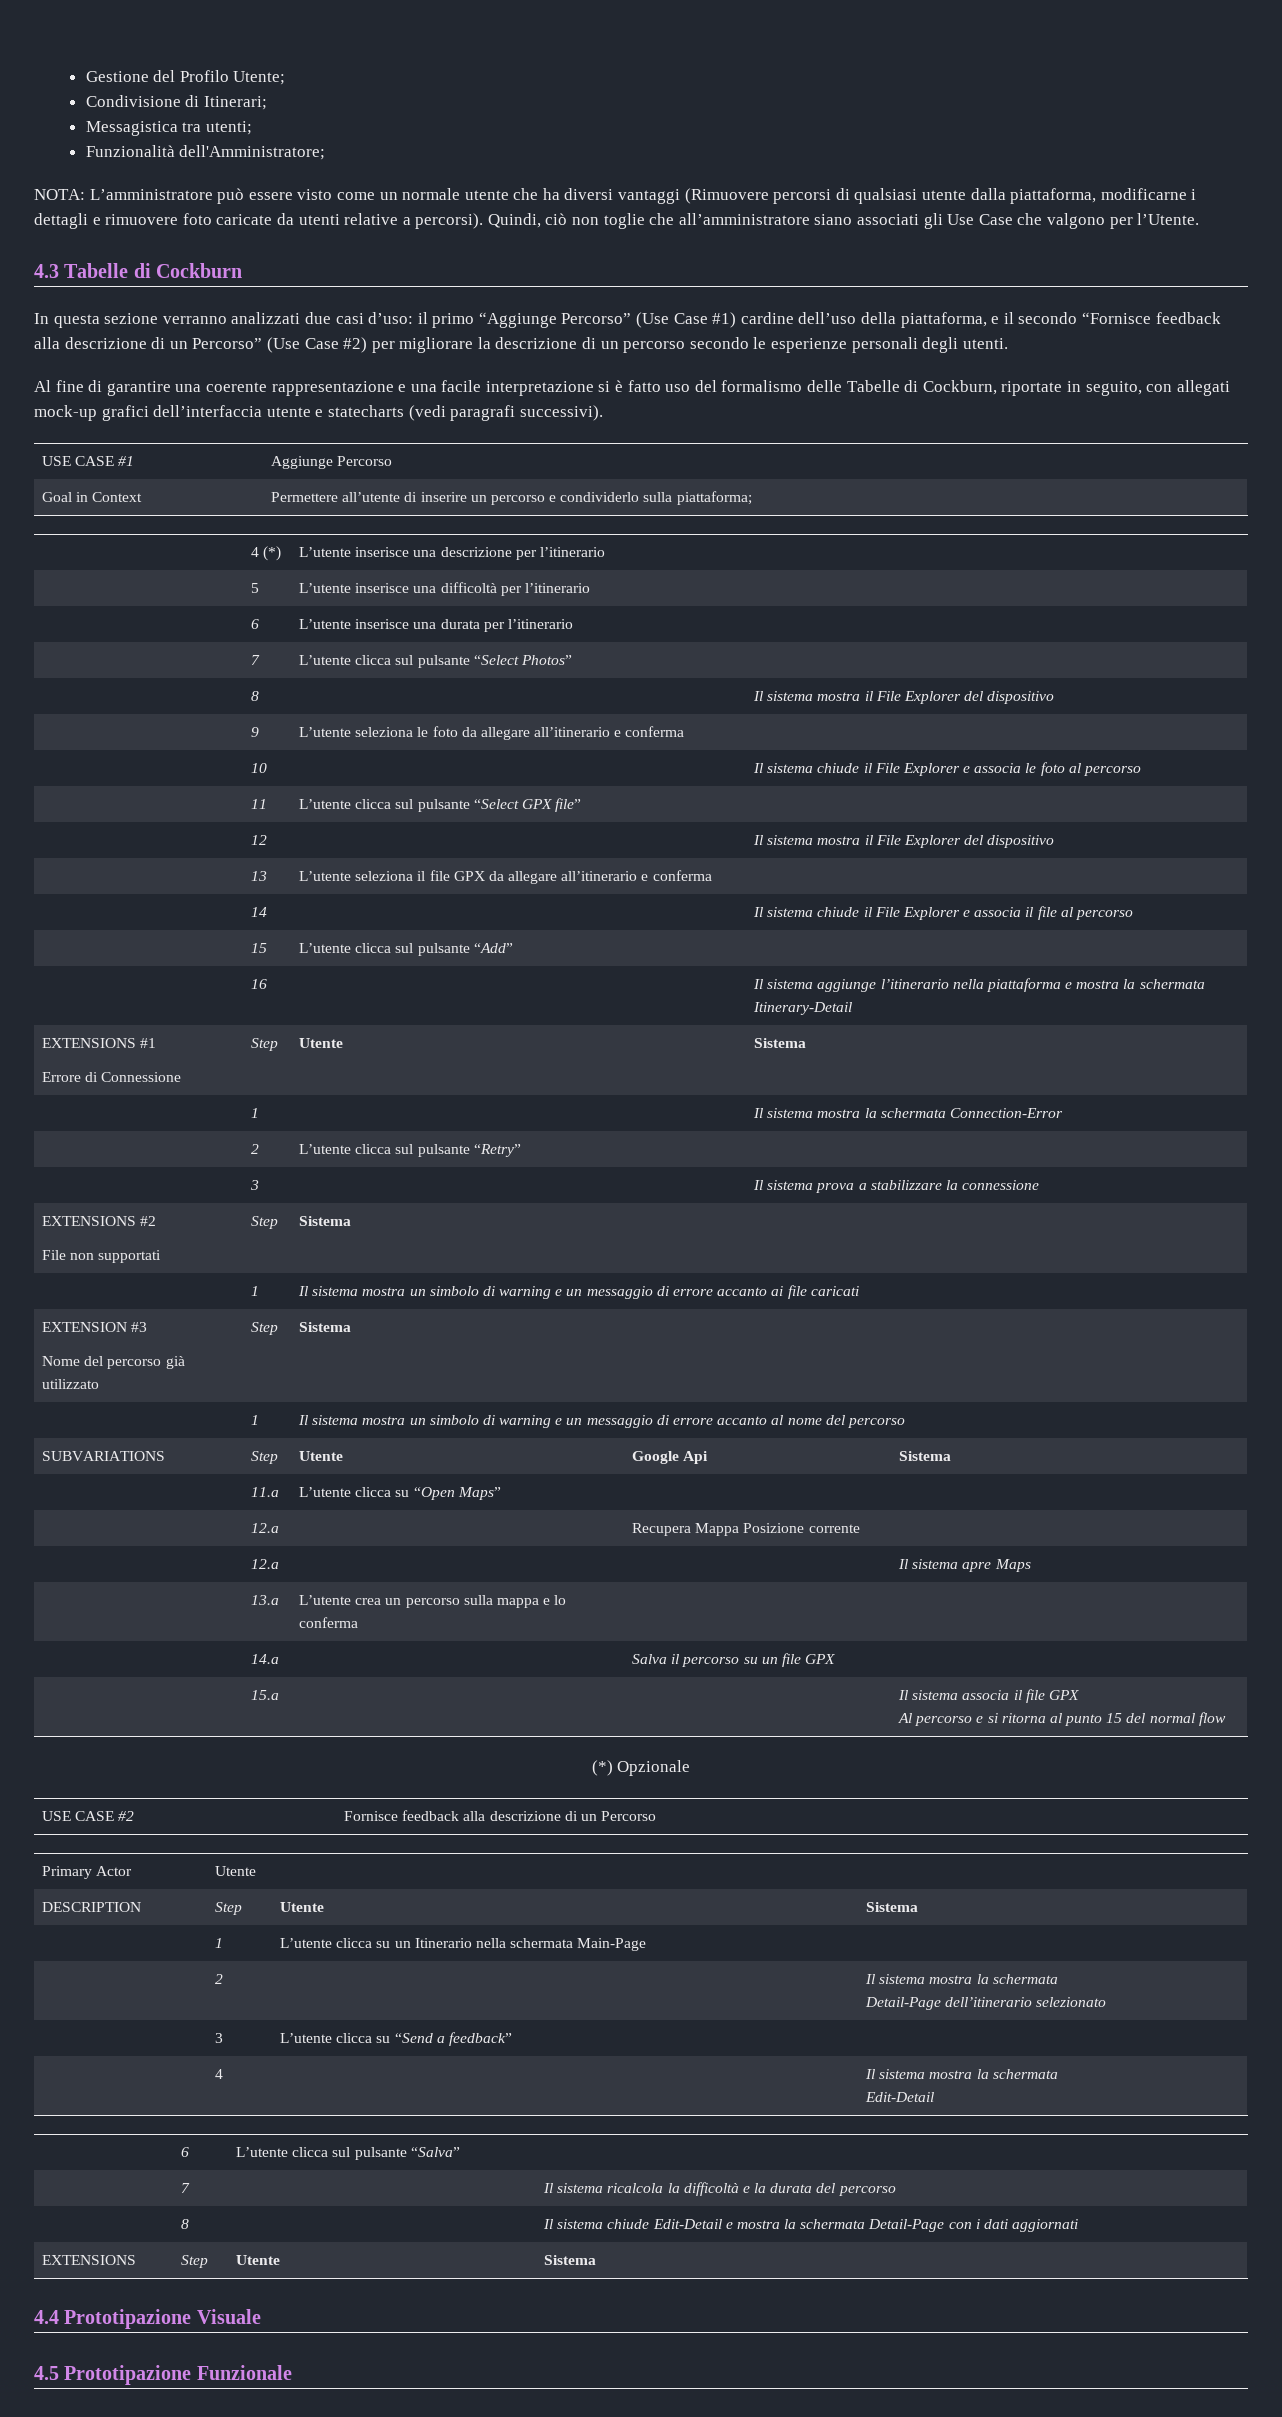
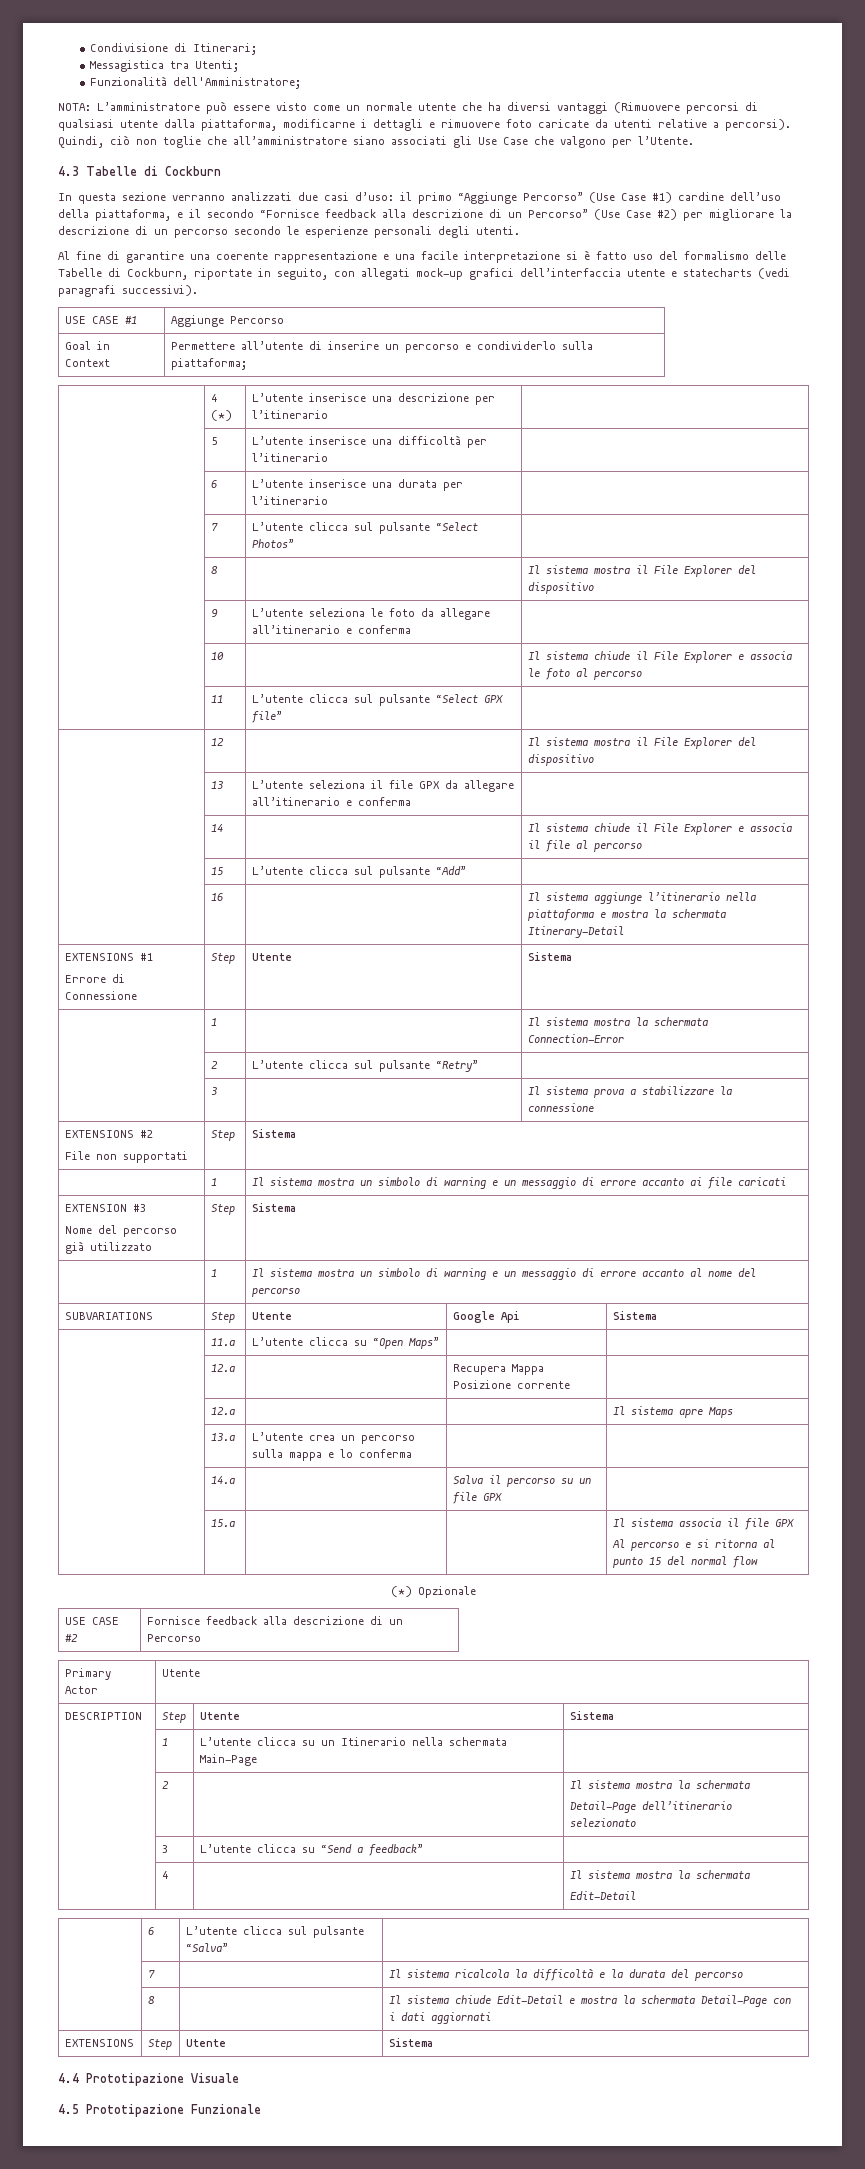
[85,70,286,85] Gestione del Profilo Utente; // -> (89, 47) none
[205,121,252,135] utenti; -> [194,60,239,72] Utenti;

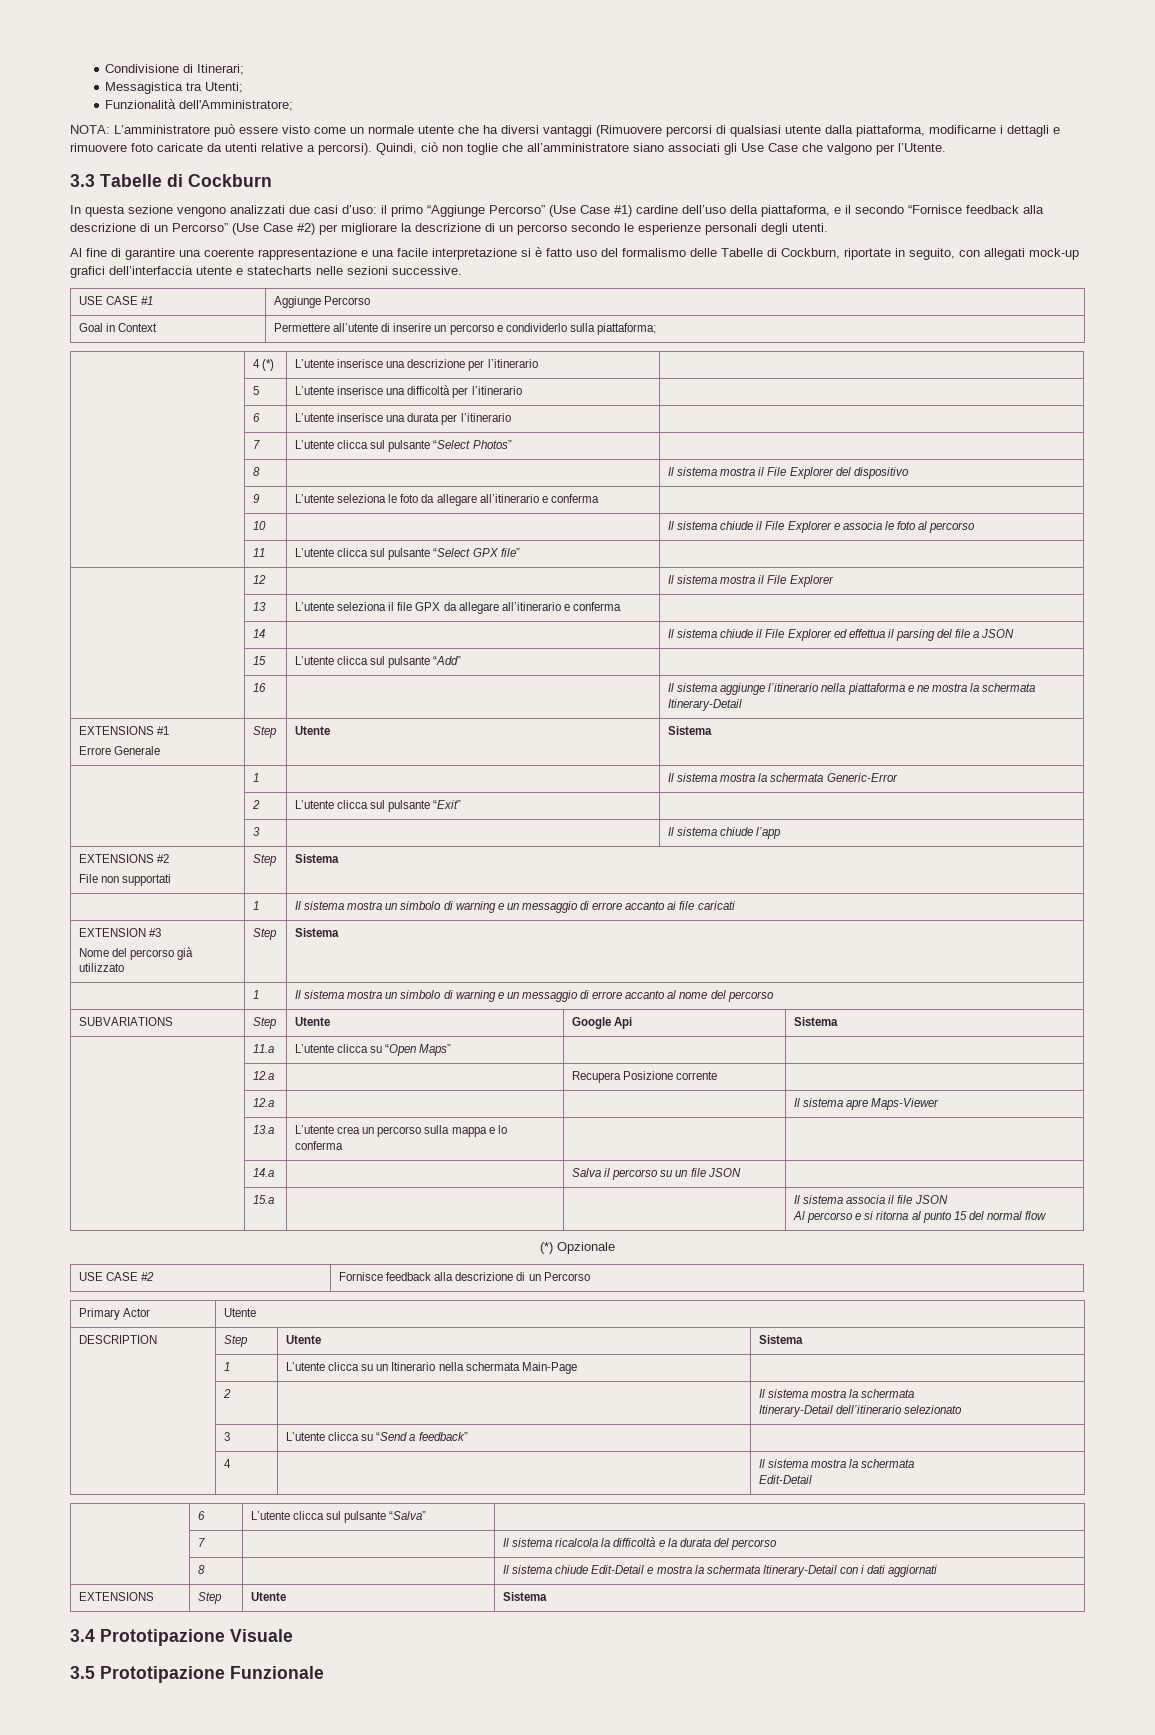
[58,166,79,176] 4.3 -> [70,174,95,187] 3.3
[172,195,225,201] verranno -> [177,207,226,217] vengono
[758,268,790,279] [58,285,198,297] (vedi paragrafi successivi). -> [316,266,462,275] nelle sezioni successive.
[737,737,756,746] [527,754,594,766] del dispositivo -> (834, 581) none
[737,823,792,832] [527,840,642,852] e associa il file al percorso -> [833,629,1015,641] ed effettua il parsing del file a JSON
(606, 915) none -> [916,685,929,692] ne
[111,974,125,983] [64,991,137,1000] di Connessione -> [114,746,161,755] Generale
[527,1034,624,1043] Connection-Error -> [826,773,898,782] Generic-Error
[435,1060,478,1072] “Retry” -> [433,800,462,809] “Exit”
[593,1086,732,1098] [527,1103,594,1112] prova a stabilizzare la connessione -> [720,827,782,839] chiude l’app
[511,1364,544,1375] Mappa -> (621, 1077) none
[707,1407,733,1418] Maps -> [871,1098,940,1110] Maps-Viewer
[482,1493,502,1501] GPX -> [707,1168,741,1177] JSON
[774,1519,794,1527] GPX -> [914,1195,948,1204] JSON
[569,1801,636,1813] Detail-Page -> [758,1405,833,1417] Itinerary-Detail
[700,1995,767,2007] Detail-Page -> [762,1565,837,1577] Itinerary-Detail
[58,2073,79,2083] 4.4 -> [70,1629,95,1642] 3.4
[58,2104,79,2114] 4.5 -> [70,1666,95,1679] 3.5

